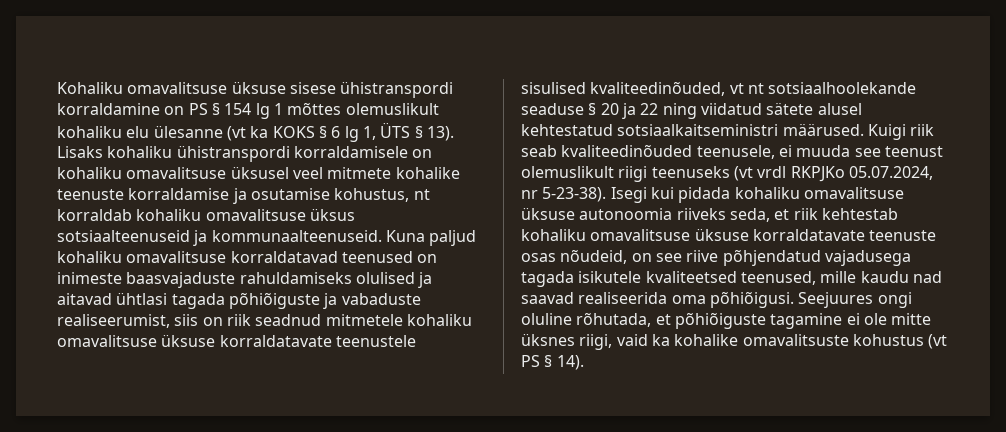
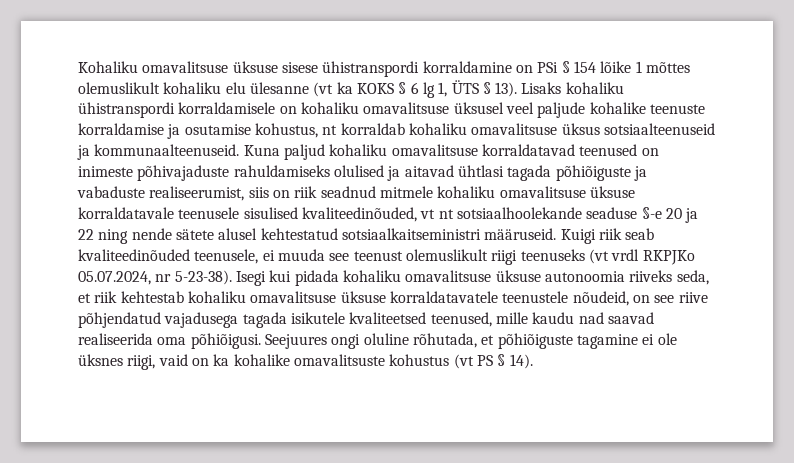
[188,103,208,115] PS -> [537,62,559,73] PSi
[255,103,270,119] lg -> [600,61,632,73] lõike
[327,167,392,179] mitmete -> [537,102,586,118] paljude
[126,272,236,288] baasvajaduste -> [137,165,230,181] põhivajaduste
[325,314,472,326] [57,334,416,347] mitmetele kohaliku omavalitsuse üksuse korraldatavate teenustele -> [379,186,635,198] [78,207,240,219] mitmele kohaliku omavalitsuse üksuse korraldatavale teenusele
[588,103,597,115] § -> [641,207,662,219] §-e
[700,103,762,115] viidatud -> [131,228,172,240] nende
[782,123,864,136] määrused. -> [484,228,557,240] määruseid.
[752,229,937,241] [521,253,556,262] korraldatavate teenuste osas -> [389,291,569,303] korraldatavatele teenustele
[891,313,932,325] mitte -> (677, 339) none
(648, 340) none -> [191,358,209,366] on

